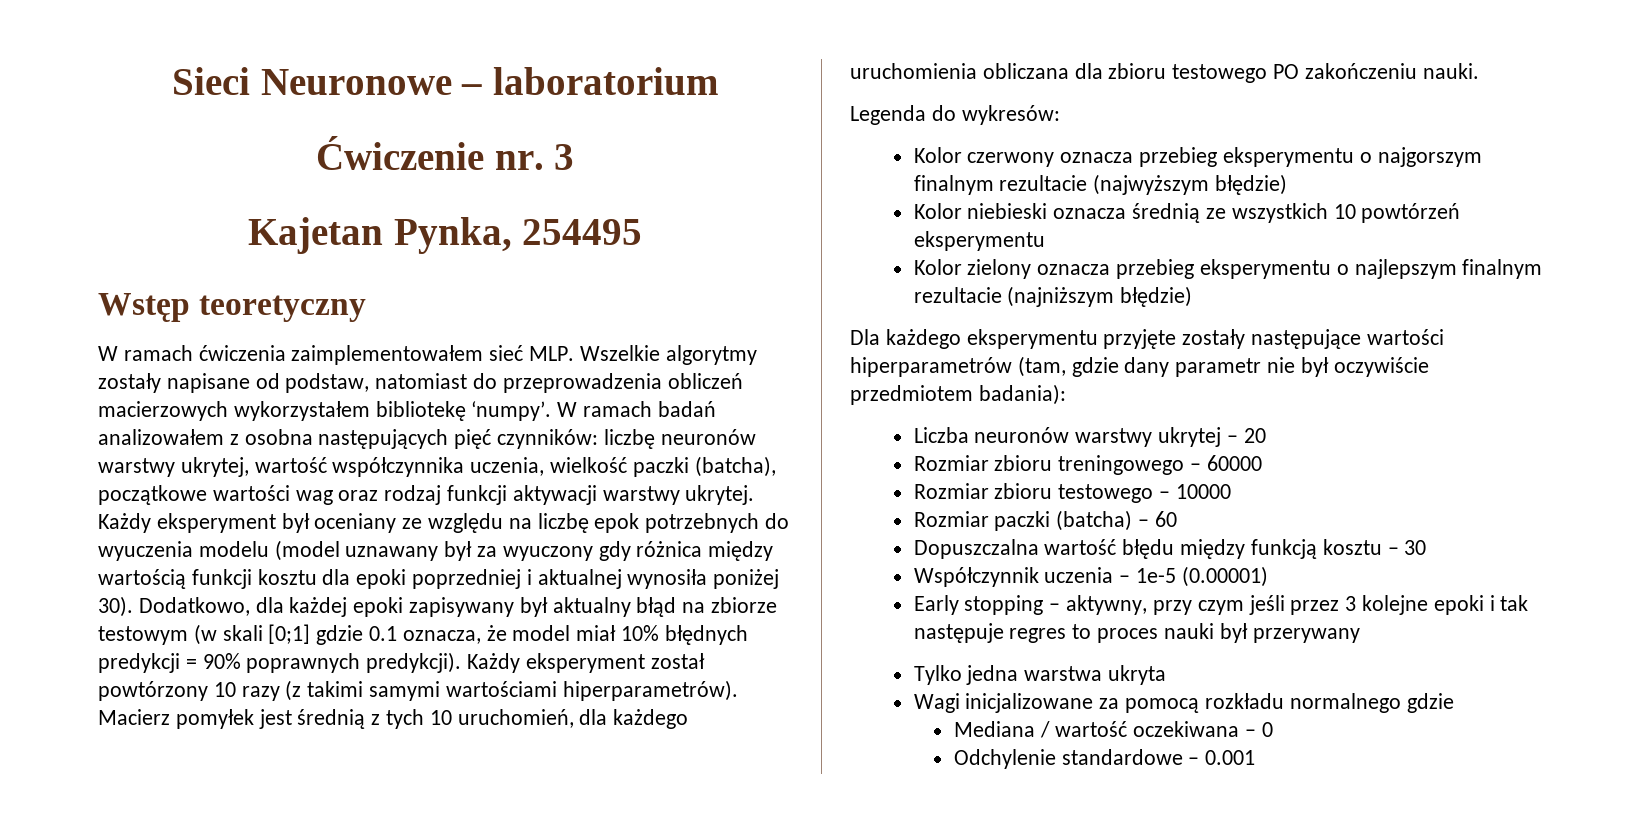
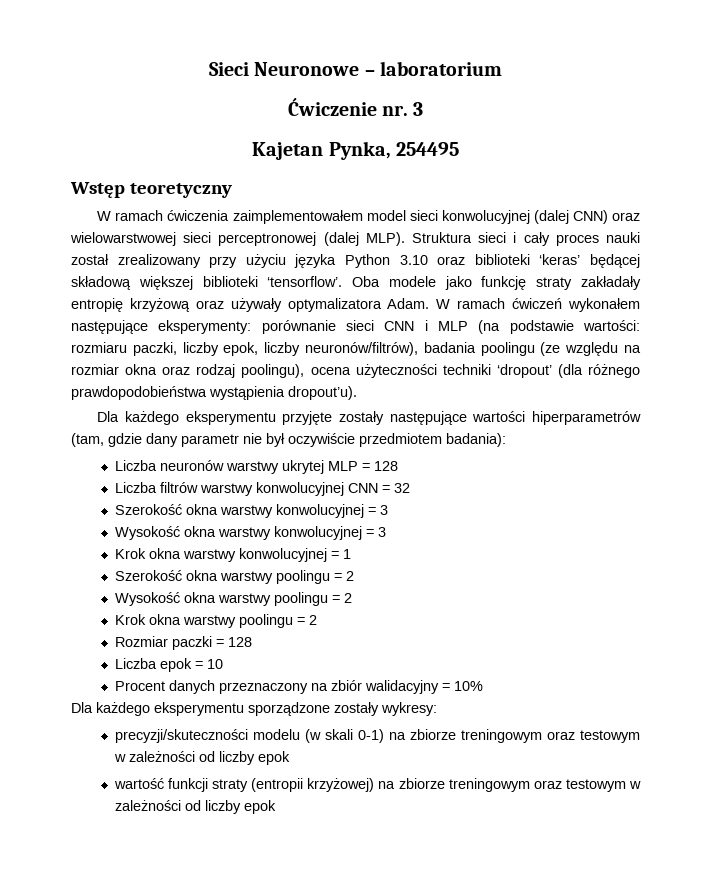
[489,345,757,365] [98,373,743,393] [98,401,716,421] [98,429,756,449] [98,456,776,477] [98,485,755,505] [98,513,790,533] [98,540,774,561] [98,569,780,589] [98,596,778,617] [98,624,748,645] [98,652,705,673] [98,680,738,701] [98,709,689,729] [850,63,1479,83] [850,105,1060,125] [913,147,1482,167] [913,174,1288,195] [913,203,1461,223] [913,231,1045,251] [913,259,1543,279] [913,286,1193,307] sieć MLP. Wszelkie algorytmy zostały napisane od podstaw, natomiast do przeprowadzenia obliczeń macierzowych wykorzystałem bibliotekę ‘numpy’. W ramach badań analizowałem z osobna następujących pięć czynników: liczbę neuronów warstwy ukrytej, wartość współczynnika uczenia, wielkość paczki (batcha), początkowe wartości wag oraz rodzaj funkcji aktywacji warstwy ukrytej. Każdy eksperyment był oceniany ze względu na liczbę epok potrzebnych do wyuczenia modelu (model uznawany był za wyuczony gdy różnica między wartością funkcji kosztu dla epoki poprzedniej i aktualnej wynosiła poniżej 30). Dodatkowo, dla każdej epoki zapisywany był aktualny błąd na zbiorze testowym (w skali [0;1] gdzie 0.1 oznacza, że model miał 10% błędnych predykcji = 90% poprawnych predykcji). Każdy eksperyment został powtórzony 10 razy (z takimi samymi wartościami hiperparametrów). Macierz pomyłek jest średnią z tych 10 uruchomień, dla każdego uruchomienia obliczana dla zbioru testowego PO zakończeniu nauki. // Legenda do wykresów: // Kolor czerwony oznacza przebieg eksperymentu o najgorszym finalnym rezultacie (najwyższym błędzie) // Kolor niebieski oznacza średnią ze wszystkich 10 powtórzeń eksperymentu // Kolor zielony oznacza przebieg eksperymentu o najlepszym finalnym rezultacie (najniższym błędzie) -> [366,210,640,224] [70,232,640,246] [71,254,641,268] [71,276,641,290] [71,298,641,312] [71,320,640,334] [71,342,641,356] [71,364,641,378] [71,386,357,400] model sieci konwolucyjnej (dalej CNN) oraz wielowarstwowej sieci perceptronowej (dalej MLP). Struktura sieci i cały proces nauki został zrealizowany przy użyciu języka Python 3.10 oraz biblioteki ‘keras’ będącej składową większej biblioteki ‘tensorflow’. Oba modele jako funkcję straty zakładały entropię krzyżową oraz używały optymalizatora Adam. W ramach ćwiczeń wykonałem następujące eksperymenty: porównanie sieci CNN i MLP (na podstawie wartości: rozmiaru paczki, liczby epok, liczby neuronów/filtrów), badania poolingu (ze względu na rozmiar okna oraz rodzaj poolingu), ocena użyteczności techniki ‘dropout’ (dla różnego prawdopodobieństwa wystąpienia dropout’u).
[1226,428,1266,443] [913,455,1262,475] [913,483,1231,503] [913,510,1177,531] [913,539,1427,559] [913,566,1268,587] [913,595,1529,615] [913,623,1360,643] [913,665,1167,685] [913,693,1454,713] [953,721,1273,738] [953,749,1256,769] – 20 // Rozmiar zbioru treningowego – 60000 // Rozmiar zbioru testowego – 10000 // Rozmiar paczki (batcha) – 60 // Dopuszczalna wartość błędu między funkcją kosztu – 30 // Współczynnik uczenia – 1e-5 (0.00001) // Early stopping – aktywny, przy czym jeśli przez 3 kolejne epoki i tak następuje regres to proces nauki był przerywany // Tylko jedna warstwa ukryta // Wagi inicjalizowane za pomocą rozkładu normalnego gdzie // Mediana / wartość oczekiwana – 0 // Odchylenie standardowe – 0.001 -> [327,461,398,471] [114,482,410,496] [114,504,388,518] [114,526,386,540] [114,548,351,562] [114,570,354,584] [114,592,352,606] [114,614,317,628] [114,636,252,650] [114,658,223,672] [114,680,483,694] [71,702,437,716] [114,729,640,743] [113,751,290,765] [113,778,641,792] [114,800,276,814] MLP = 128 // Liczba filtrów warstwy konwolucyjnej CNN = 32 // Szerokość okna warstwy konwolucyjnej = 3 // Wysokość okna warstwy konwolucyjnej = 3 // Krok okna warstwy konwolucyjnej = 1 // Szerokość okna warstwy poolingu = 2 // Wysokość okna warstwy poolingu = 2 // Krok okna warstwy poolingu = 2 // Rozmiar paczki = 128 // Liczba epok = 10 // Procent danych przeznaczony na zbiór walidacyjny = 10% // Dla każdego eksperymentu sporządzone zostały wykresy: // precyzji/skuteczności modelu (w skali 0-1) na zbiorze treningowym oraz testowym w zależności od liczby epok // wartość funkcji straty (entropii krzyżowej) na zbiorze treningowym oraz testowym w zależności od liczby epok

